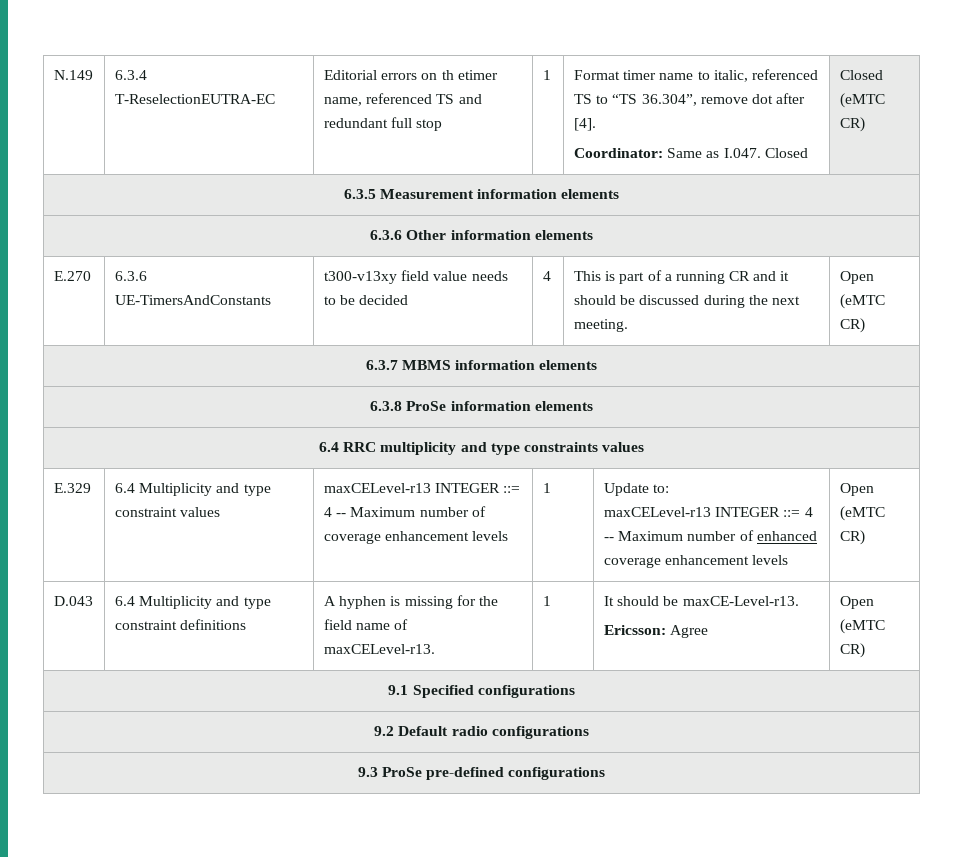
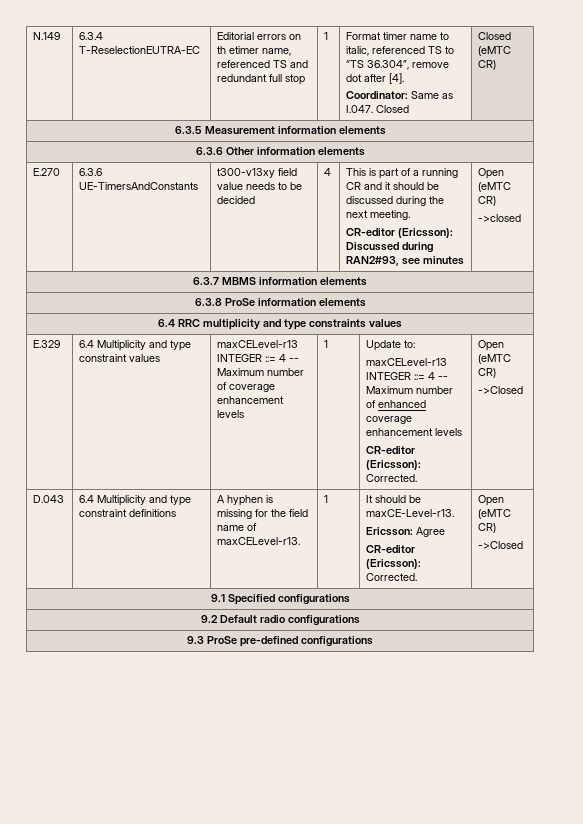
[839,271,874,284] [839,294,885,309] [839,318,865,333] | Open (eMTC CR) -> [346,228,454,238] [346,242,434,253] [346,256,465,266] [478,168,505,179] [478,182,512,192] [478,196,497,206] [478,214,522,222] // CR-editor (Ericsson): Discussed during RAN2#93, see minutes | Open (eMTC CR) // ->closed
[839,483,874,496] [839,506,885,521] [839,530,865,545] | Open (eMTC CR) -> [366,446,416,454] [366,460,422,470] [366,474,418,482] [478,340,505,351] [478,354,512,364] [478,368,497,378] [478,386,524,394] // CR-editor (Ericsson): Corrected. | Open (eMTC CR) // ->Closed
[839,596,874,609] [839,619,885,634] [839,643,865,658] | Open (eMTC CR) -> [366,545,416,553] [366,559,422,569] [366,573,418,581] [478,495,505,506] [478,509,512,519] [478,523,497,533] [478,541,524,549] // CR-editor (Ericsson): Corrected. | Open (eMTC CR) // ->Closed

